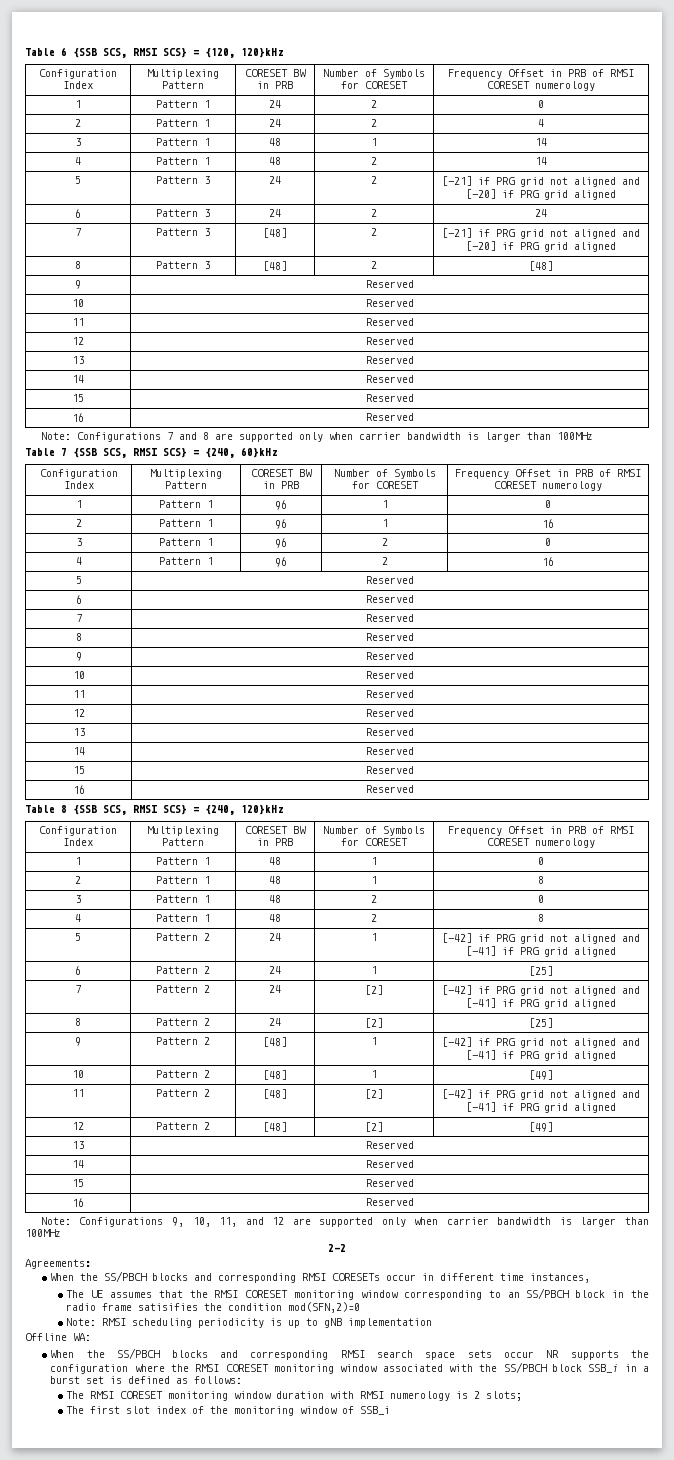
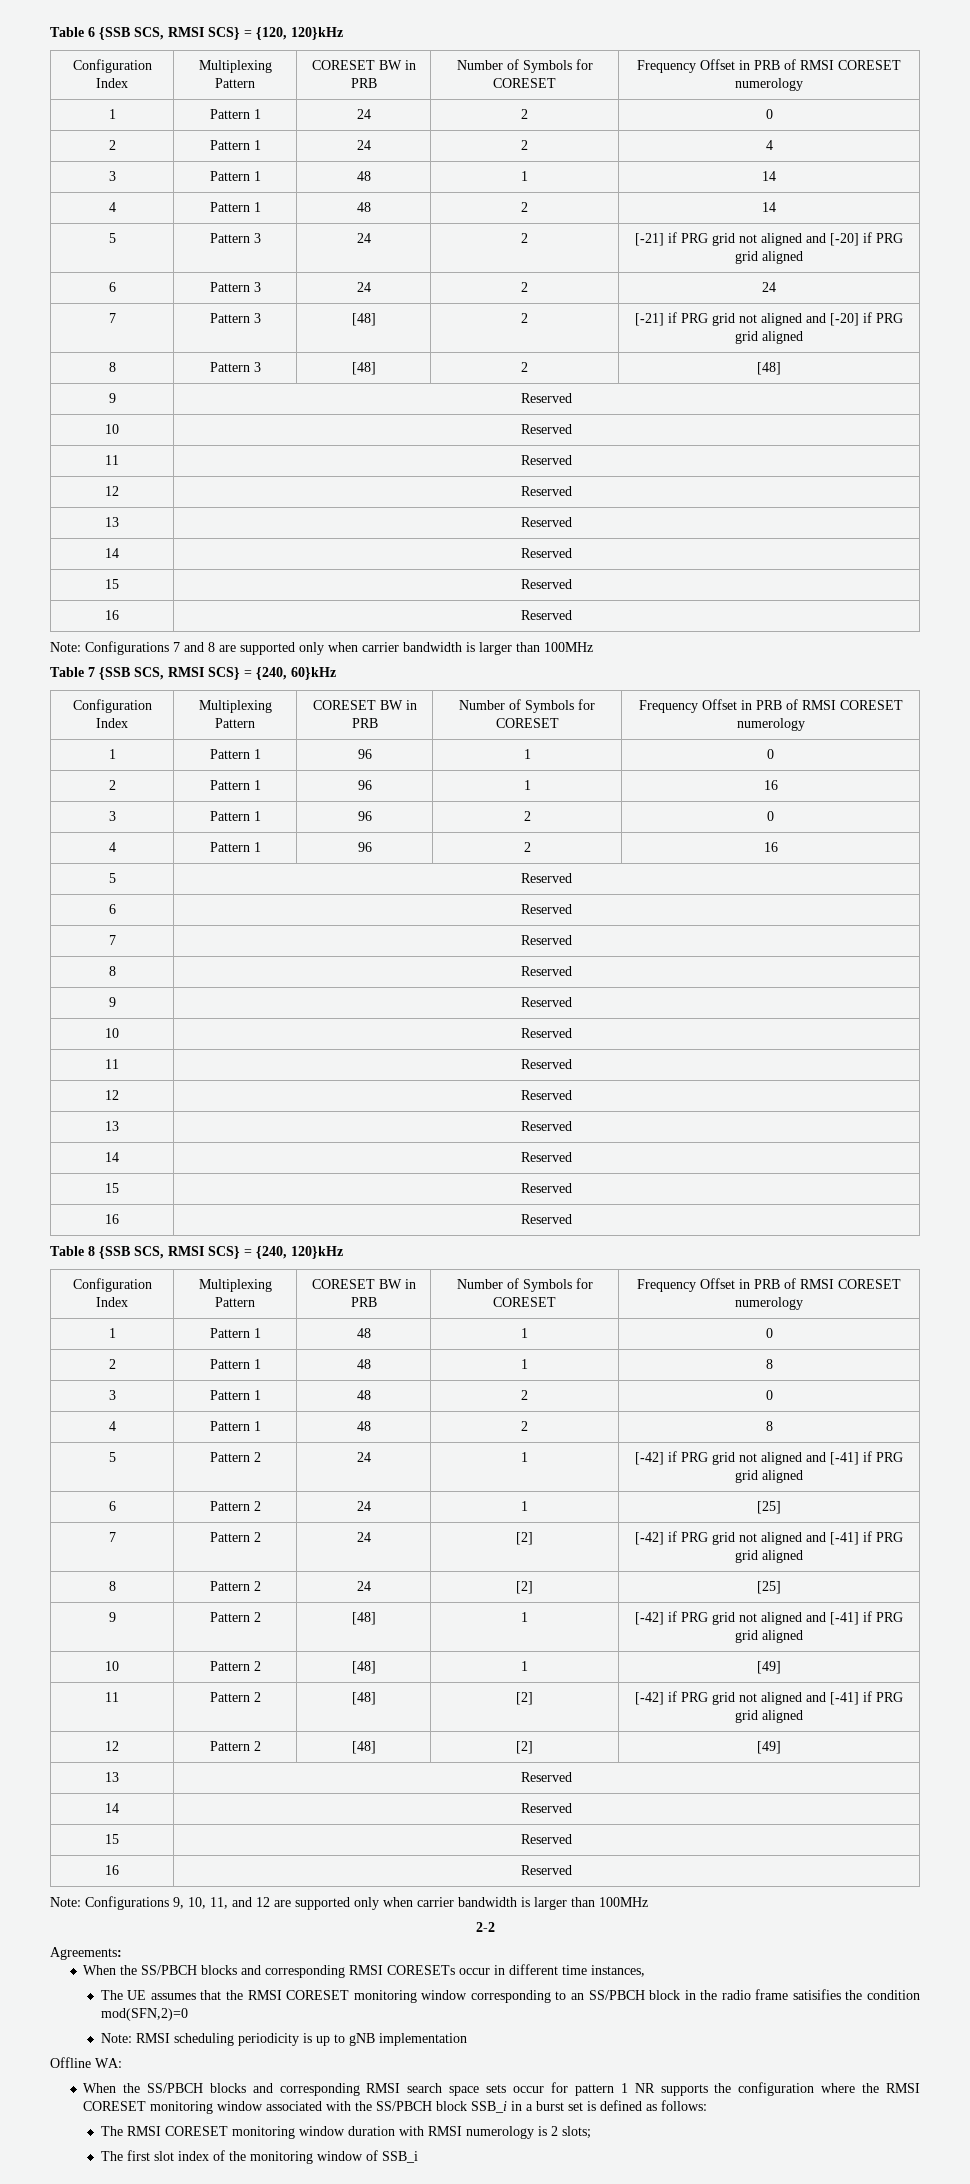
(534, 1354) none -> [550,2082,628,2096] for pattern 1

